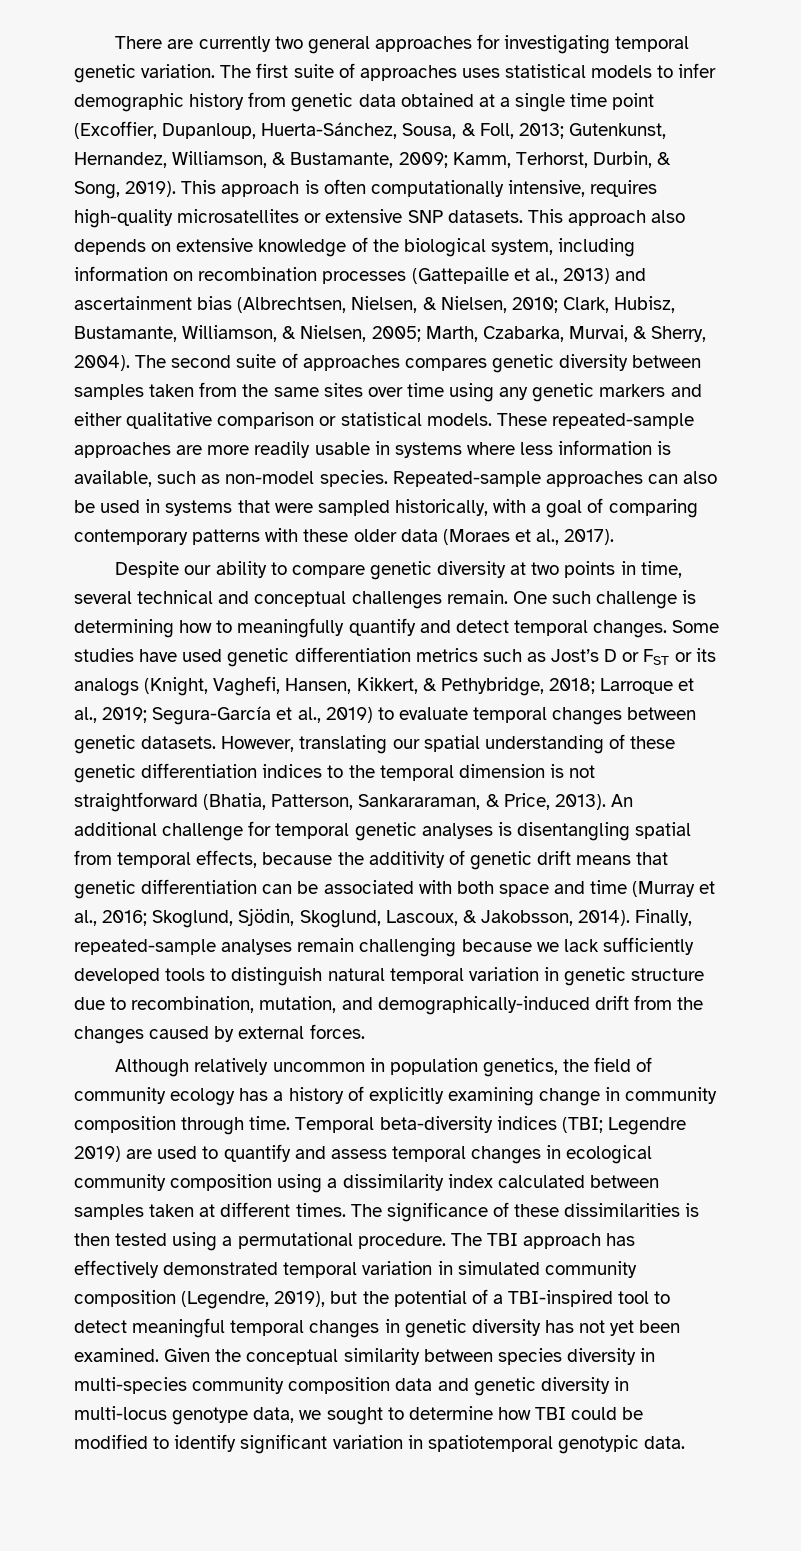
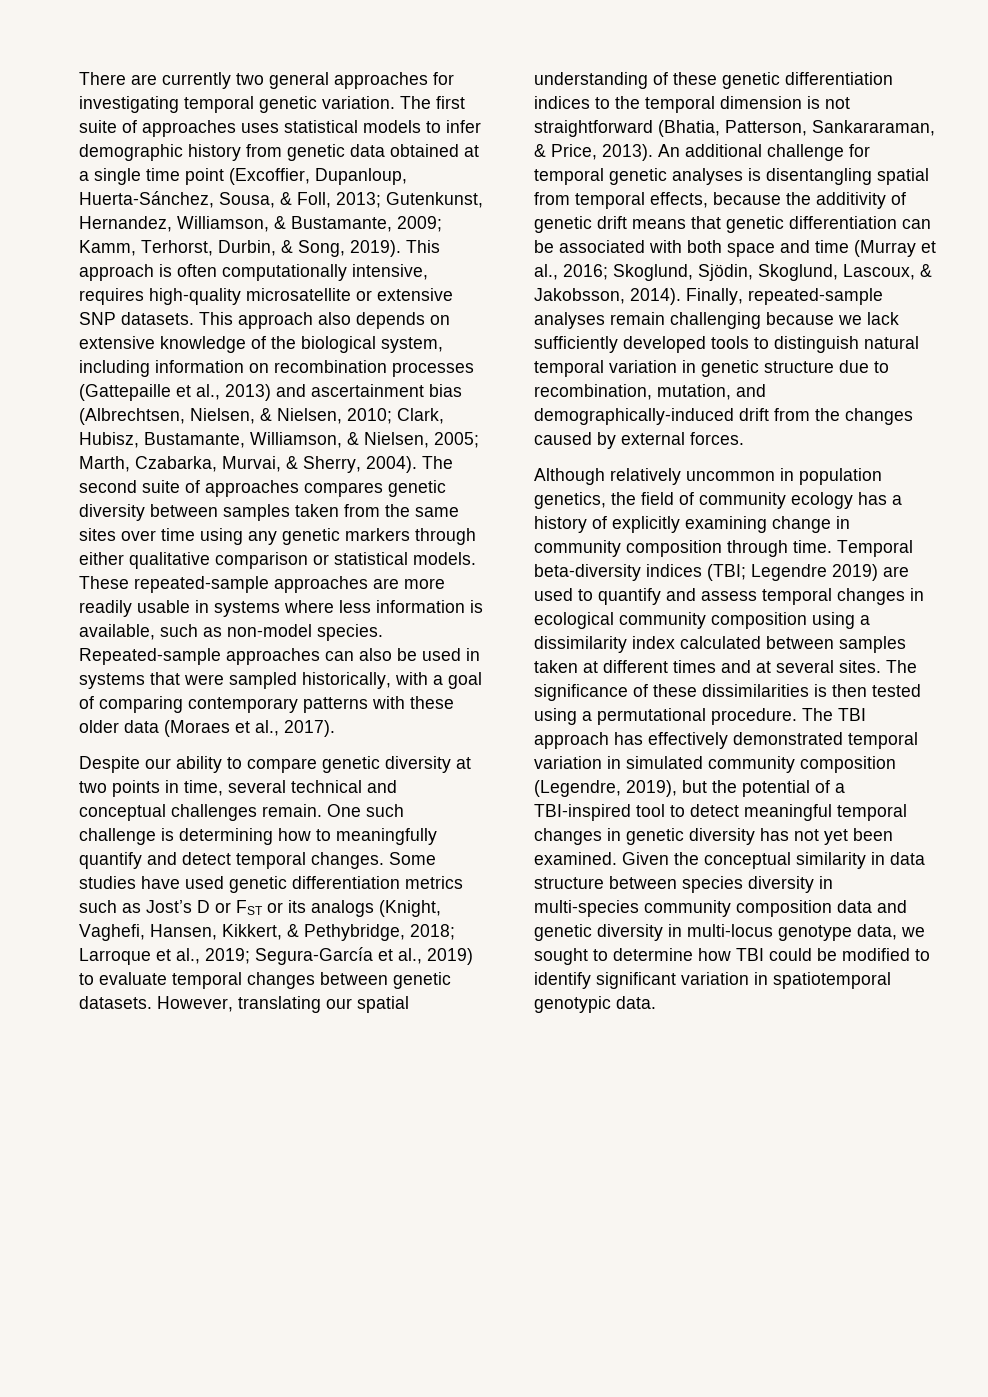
[177,209,300,223] microsatellites -> [246,288,351,301] microsatellite
[670,384,702,397] and -> [415,528,476,545] through
[295,1203,346,1217] times. -> [673,660,881,673] times and at several sites.
(420, 1356) none -> [871,852,925,865] [534,877,604,889] in data structure

